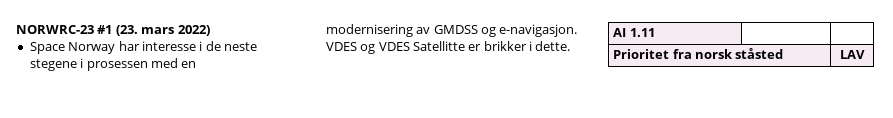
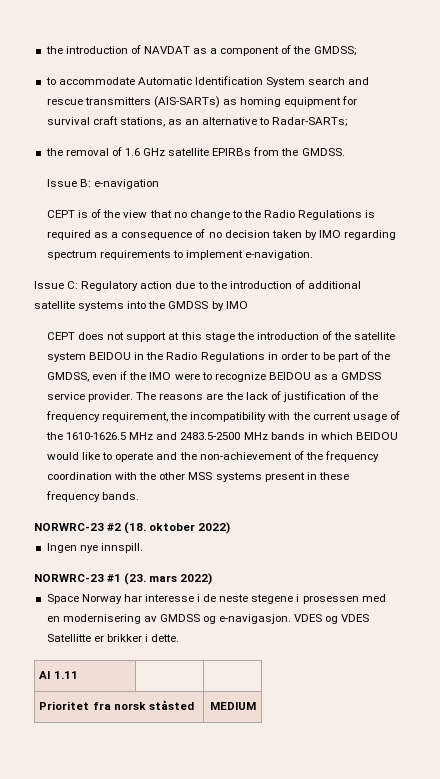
(16, 29) none -> [45,45,357,56] [45,76,370,87] [46,96,358,108] [46,116,349,127] [45,147,345,156] [47,179,160,189] [47,209,376,220] [47,229,397,240] [47,250,314,260] [34,280,361,291] [34,301,248,311] [47,331,396,342] [47,351,391,362] [47,371,382,382] [47,391,379,402] [46,411,400,422] [46,432,399,440] [47,451,380,462] [47,472,349,482] [46,491,140,502] [34,522,231,534] [46,543,143,553] the introduction of NAVDAT as a component of the GMDSS; // to accommodate Automatic Identification System search and rescue transmitters (AIS-SARTs) as homing equipment for survival craft stations, as an alternative to Radar-SARTs; // the removal of 1.6 GHz satellite EPIRBs from the GMDSS. // Issue B: e-navigation // CEPT is of the view that no change to the Radio Regulations is required as a consequence of no decision taken by IMO regarding spectrum requirements to implement e-navigation. // Issue C: Regulatory action due to the introduction of additional satellite systems into the GMDSS by IMO // CEPT does not support at this stage the introduction of the satellite system BEIDOU in the Radio Regulations in order to be part of the GMDSS, even if the IMO were to recognize BEIDOU as a GMDSS service provider. The reasons are the lack of justification of the frequency requirement, the incompatibility with the current usage of the 1610-1626.5 MHz and 2483.5-2500 MHz bands in which BEIDOU would like to operate and the non-achievement of the frequency coordination with the other MSS systems present in these frequency bands. // NORWRC-23 #2 (18. oktober 2022) // Ingen nye innspill. //
[840,50,865,59] LAV -> [209,702,256,710] MEDIUM

